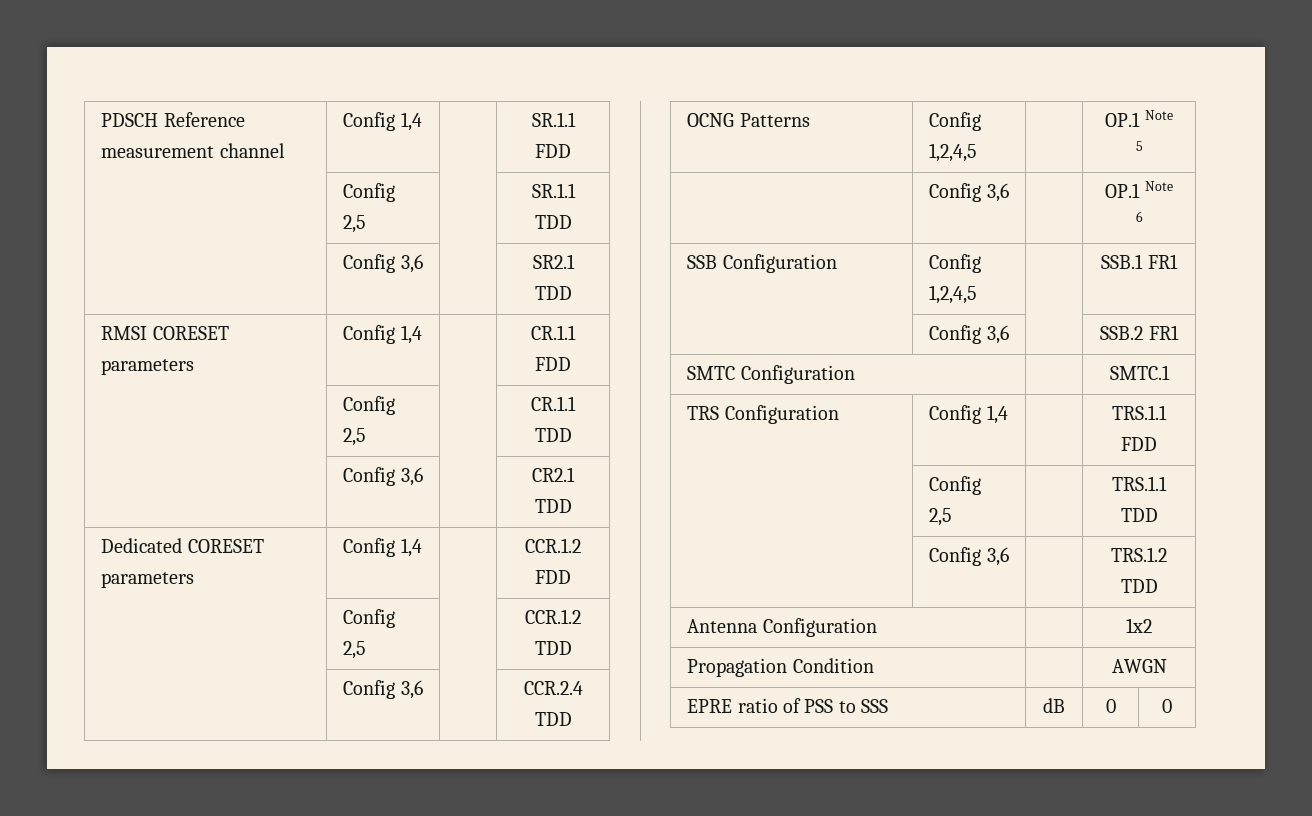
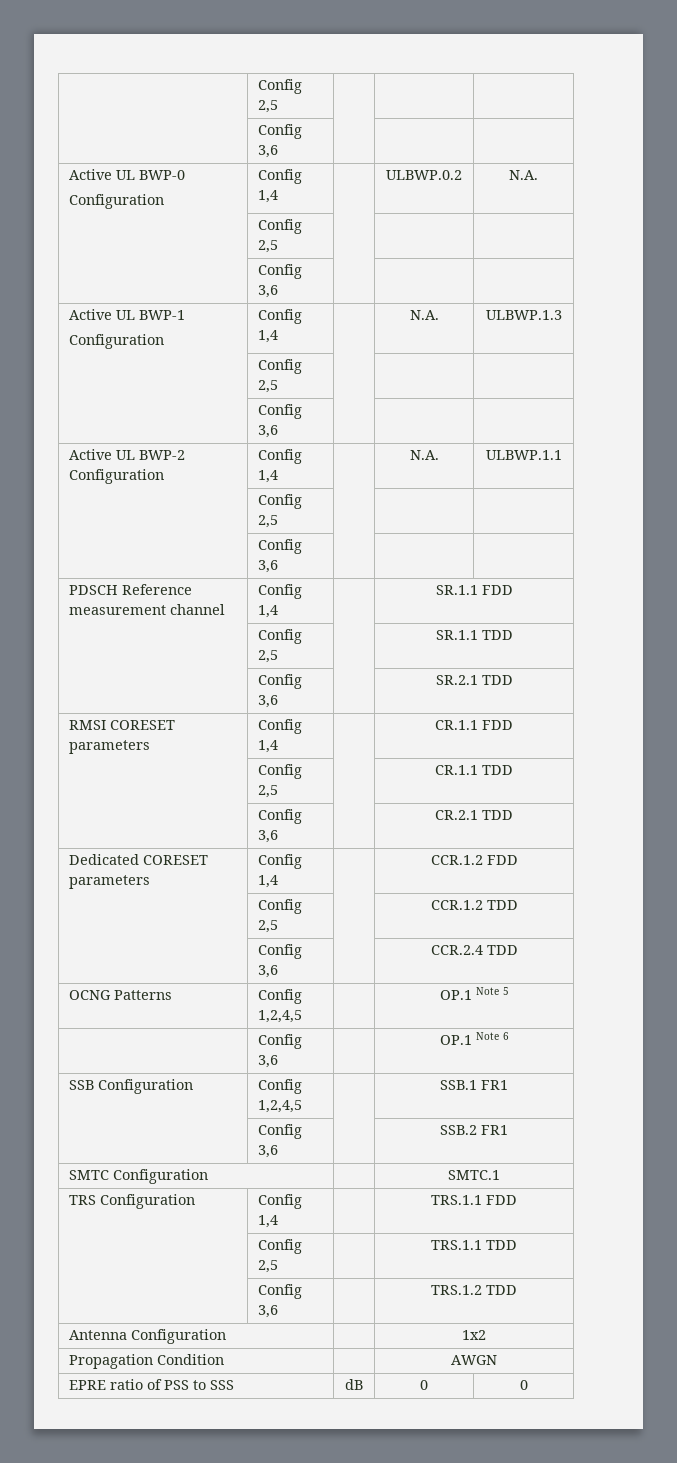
(101, 120) none -> [258,79,303,94] [258,100,279,113] [258,124,303,139] [258,145,279,158] [69,169,186,180] [69,194,165,209] [258,169,303,184] [258,190,279,203] [386,170,462,180] [509,170,538,180] [258,219,303,234] [258,240,279,253] [258,264,303,279] [258,285,279,298] [69,309,186,320] [69,334,165,349] [258,309,303,324] [258,330,279,343] [409,310,439,320] [485,310,562,320] [258,359,303,374] [258,380,279,393] [258,404,303,419] [258,425,279,438] [69,449,186,460] [69,469,165,484] [258,449,303,464] [258,470,279,483] [409,450,439,460] [485,450,562,460] [258,494,303,509] [258,515,279,528] [258,539,303,554] [258,560,279,573] | Config 2,5 | | | // | Config 3,6 | | | // Active UL BWP-0 // Configuration | Config 1,4 | | ULBWP.0.2 | N.A. // | Config 2,5 | | | // | Config 3,6 | | | // Active UL BWP-1 // Configuration | Config 1,4 | | N.A. | ULBWP.1.3 // | Config 2,5 | | | // | Config 3,6 | | | // Active UL BWP-2 Configuration | Config 1,4 | | N.A. | ULBWP.1.1 // | Config 2,5 | | | // | Config 3,6 | | | //
[532,254,575,269] SR2.1 -> [435,675,478,685] SR.2.1
[532,467,575,482] CR2.1 -> [435,810,478,820] CR.2.1

